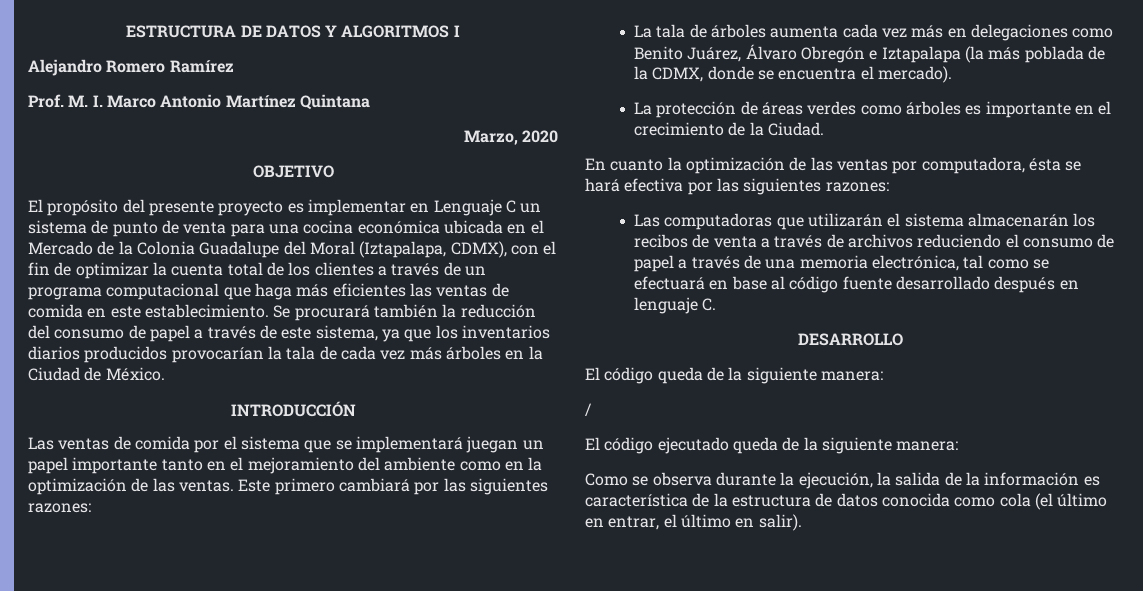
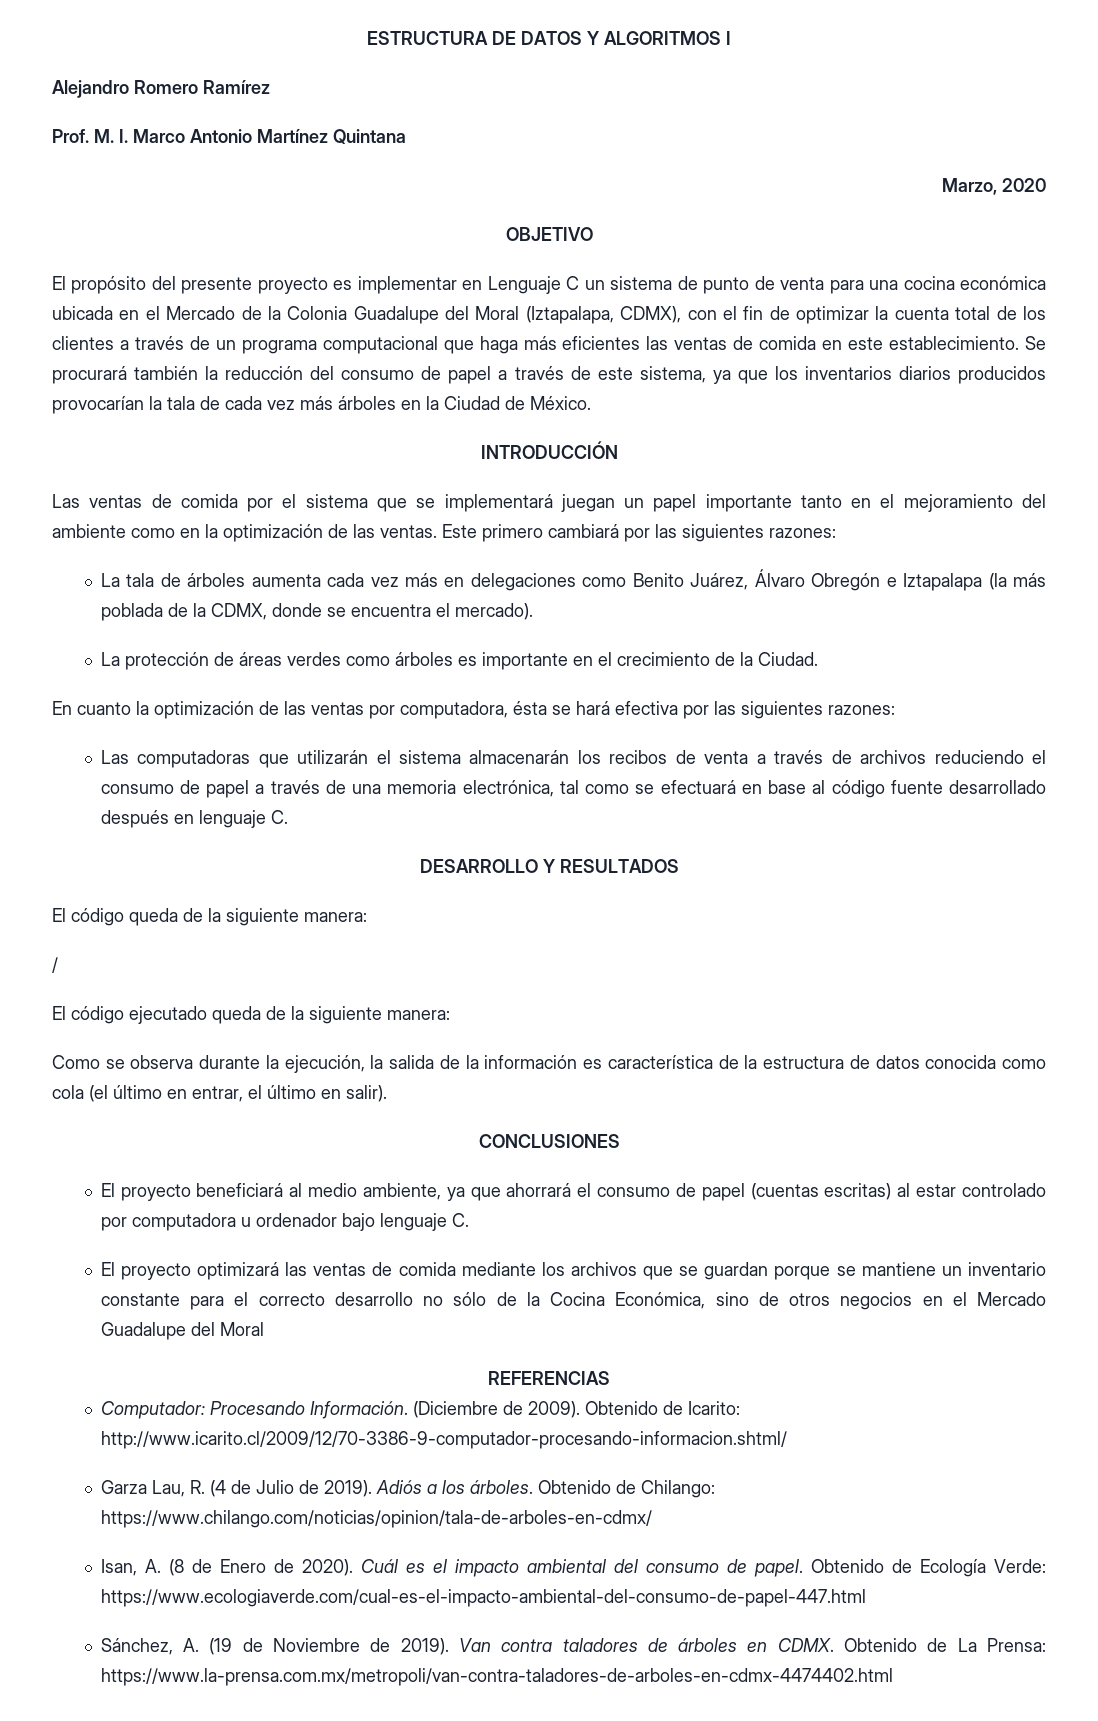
(903, 339) none -> [542,859,679,873] Y RESULTADOS
(802, 522) none -> [478,1134,620,1148] [100,1183,1047,1201] [100,1213,469,1231] [100,1262,1046,1280] [100,1292,1046,1310] [100,1322,264,1340] [488,1371,610,1385] [100,1401,740,1419] [100,1431,787,1449] [100,1480,715,1498] [100,1510,652,1528] [100,1559,1046,1577] [100,1589,866,1607] [100,1638,1047,1655] [100,1668,893,1686] // CONCLUSIONES // El proyecto beneficiará al medio ambiente, ya que ahorrará el consumo de papel (cuentas escritas) al estar controlado por computadora u ordenador bajo lenguaje C. // El proyecto optimizará las ventas de comida mediante los archivos que se guardan porque se mantiene un inventario constante para el correcto desarrollo no sólo de la Cocina Económica, sino de otros negocios en el Mercado Guadalupe del Moral // REFERENCIAS // Computador: Procesando Información. (Diciembre de 2009). Obtenido de Icarito: http://www.icarito.cl/2009/12/70-3386-9-computador-procesando-informacion.shtml/ // Garza Lau, R. (4 de Julio de 2019). Adiós a los árboles. Obtenido de Chilango: https://www.chilango.com/noticias/opinion/tala-de-arboles-en-cdmx/ // Isan, A. (8 de Enero de 2020). Cuál es el impacto ambiental del consumo de papel. Obtenido de Ecología Verde: https://www.ecologiaverde.com/cual-es-el-impacto-ambiental-del-consumo-de-papel-447.html // Sánchez, A. (19 de Noviembre de 2019). Van contra taladores de árboles en CDMX. Obtenido de La Prensa: https://www.la-prensa.com.mx/metropoli/van-contra-taladores-de-arboles-en-cdmx-4474402.html

